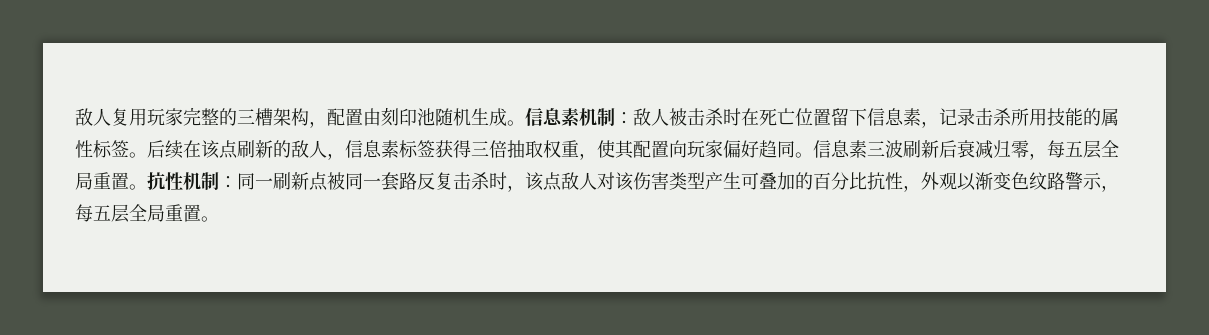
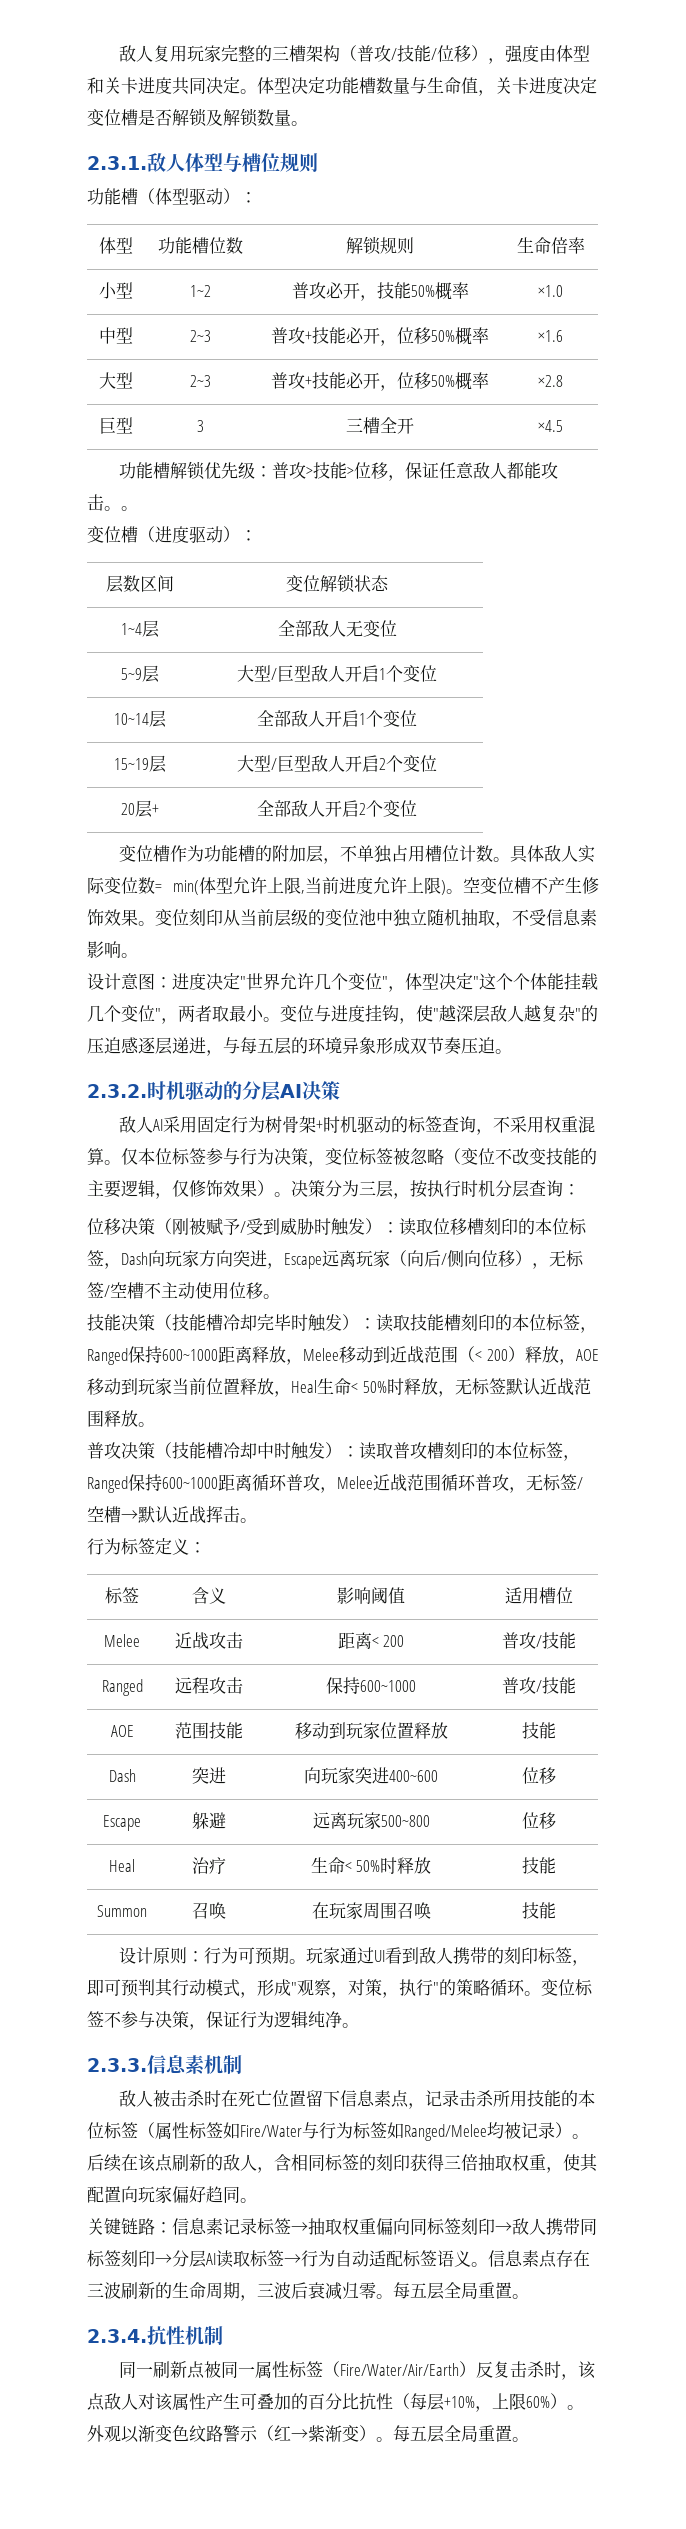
[309,107,525,128] ，配置由刻印池随机生成。 -> [340,45,591,64] [87,77,597,96] [87,108,308,127] [87,153,318,173] [87,188,257,205] [98,237,133,254] [157,237,243,254] [346,236,415,255] [516,237,585,254] [98,282,133,299] [189,285,211,297] [291,282,469,301] [538,285,563,297] [98,327,133,344] [189,330,211,342] [271,327,490,346] [538,330,563,342] [98,372,133,389] [189,375,211,387] [271,372,490,391] [538,375,563,387] [98,417,133,434] [196,420,204,432] [346,417,415,434] [538,420,563,432] [119,461,559,481] [87,494,138,511] [87,526,257,543] [105,575,174,593] [286,574,390,593] [120,620,159,638] [277,620,397,637] [120,665,159,683] [237,665,438,682] [113,710,166,728] [257,710,418,727] [113,755,166,773] [237,755,438,772] [120,800,159,818] [257,800,418,817] [119,845,596,864] [87,877,599,895] [87,909,597,928] [87,941,138,958] [87,973,598,992] [87,1005,598,1024] [87,1037,512,1056] [87,1081,340,1101] [119,1116,596,1135] [87,1148,597,1167] [87,1180,580,1199] [87,1218,587,1236] [87,1250,584,1269] [87,1282,280,1299] [87,1314,597,1333] [87,1346,599,1365] [87,1378,591,1397] [87,1410,155,1427] [87,1442,580,1461] [87,1474,583,1493] [87,1505,257,1524] [87,1538,206,1555] [105,1587,139,1604] [192,1587,226,1604] [337,1587,406,1604] [505,1587,573,1604] [104,1634,140,1647] [175,1632,243,1650] [337,1632,405,1649] [502,1632,576,1649] [101,1679,143,1696] [175,1677,243,1694] [326,1677,417,1694] [502,1677,576,1694] [110,1725,134,1737] [175,1722,243,1739] [294,1722,448,1740] [522,1722,556,1739] [108,1769,136,1782] [192,1767,226,1784] [304,1767,439,1785] [522,1767,556,1784] [103,1815,141,1831] [192,1812,226,1829] [312,1812,430,1830] [522,1812,556,1829] [109,1859,135,1872] [192,1857,226,1874] [310,1857,432,1874] [522,1857,556,1874] [97,1905,147,1917] [192,1902,226,1919] [311,1902,431,1920] [522,1902,556,1919] [119,1947,590,1966] [87,1978,593,1998] [87,2011,359,2030] [87,2058,147,2072] （普攻/技能/位移），强度由体型和关卡进度共同决定。体型决定功能槽数量与生命值，关卡进度决定变位槽是否解锁及解锁数量。 // 2.3.1.敌人体型与槽位规则 // 功能槽（体型驱动）： // 体型 | 功能槽位数 | 解锁规则 | 生命倍率 // 小型 | 1~2 | 普攻必开，技能50%概率 | ×1.0 // 中型 | 2~3 | 普攻+技能必开，位移50%概率 | ×1.6 // 大型 | 2~3 | 普攻+技能必开，位移50%概率 | ×2.8 // 巨型 | 3 | 三槽全开 | ×4.5 // 功能槽解锁优先级：普攻>技能>位移，保证任意敌人都能攻击。。 // 变位槽（进度驱动）： // 层数区间 | 变位解锁状态 // 1~4层 | 全部敌人无变位 // 5~9层 | 大型/巨型敌人开启1个变位 // 10~14层 | 全部敌人开启1个变位 // 15~19层 | 大型/巨型敌人开启2个变位 // 20层+ | 全部敌人开启2个变位 // 变位槽作为功能槽的附加层，不单独占用槽位计数。具体敌人实际变位数= min(体型允许上限,当前进度允许上限)。空变位槽不产生修饰效果。变位刻印从当前层级的变位池中独立随机抽取，不受信息素影响。 // 设计意图：进度决定"世界允许几个变位"，体型决定"这个个体能挂载几个变位"，两者取最小。变位与进度挂钩，使"越深层敌人越复杂"的压迫感逐层递进，与每五层的环境异象形成双节奏压迫。 // 2.3.2.时机驱动的分层AI决策 // 敌人AI采用固定行为树骨架+时机驱动的标签查询，不采用权重混算。仅本位标签参与行为决策，变位标签被忽略（变位不改变技能的主要逻辑，仅修饰效果）。决策分为三层，按执行时机分层查询： // 位移决策（刚被赋予/受到威胁时触发）：读取位移槽刻印的本位标签，Dash向玩家方向突进，Escape远离玩家（向后/侧向位移），无标签/空槽不主动使用位移。 // 技能决策（技能槽冷却完毕时触发）：读取技能槽刻印的本位标签，Ranged保持600~1000距离释放，Melee移动到近战范围（< 200）释放，AOE移动到玩家当前位置释放，Heal生命< 50%时释放，无标签默认近战范围释放。 // 普攻决策（技能槽冷却中时触发）：读取普攻槽刻印的本位标签，Ranged保持600~1000距离循环普攻，Melee近战范围循环普攻，无标签/空槽→默认近战挥击。 // 行为标签定义： // 标签 | 含义 | 影响阈值 | 适用槽位 // Melee | 近战攻击 | 距离< 200 | 普攻/技能 // Ranged | 远程攻击 | 保持600~1000 | 普攻/技能 // AOE | 范围技能 | 移动到玩家位置释放 | 技能 // Dash | 突进 | 向玩家突进400~600 | 位移 // Escape | 躲避 | 远离玩家500~800 | 位移 // Heal | 治疗 | 生命< 50%时释放 | 技能 // Summon | 召唤 | 在玩家周围召唤 | 技能 // 设计原则：行为可预期。玩家通过UI看到敌人携带的刻印标签，即可预判其行动模式，形成"观察，对策，执行"的策略循环。变位标签不参与决策，保证行为逻辑纯净。 // 2.3.3.
[615,112,633,124] ： -> (242, 2064) //
(921, 117) none -> [391,2090,410,2108] 点
[1101,108,1119,126] [75,140,129,158] 属性标签 -> [578,2090,596,2107] [87,2122,572,2141] 本位标签（属性标签如Fire/Water与行为标签如Ranged/Melee均被记录）
[345,140,435,158] 信息素标签 -> [274,2154,410,2171] 含相同标签的刻印
[813,140,939,158] 信息素三波刷新 -> [87,2218,597,2235] [87,2250,590,2268] [87,2282,291,2301] // 关键链路：信息素记录标签→抽取权重偏向同标签刻印→敌人携带同标签刻印→分层AI读取标签→行为自动适配标签语义。信息素点存在三波刷新的生命周期，三波
[1029,140,1119,160] [75,172,147,190] ，每五层全局重置。 -> [376,2282,529,2300] [87,2329,147,2343] 。每五层全局重置。 // 2.3.4.
[219,176,237,188] ： -> (223, 2335) //
[381,172,417,191] 套路 -> [255,2361,477,2378] 属性标签（Fire/Water/Air/Earth）
[633,172,705,190] 伤害类型 -> [172,2393,206,2410] 属性
[903,185,921,192] ， -> [393,2393,584,2412] （每层+10%，上限60%）。
[1101,185,1119,192] ， -> [257,2425,393,2442] （红→紫渐变）。

